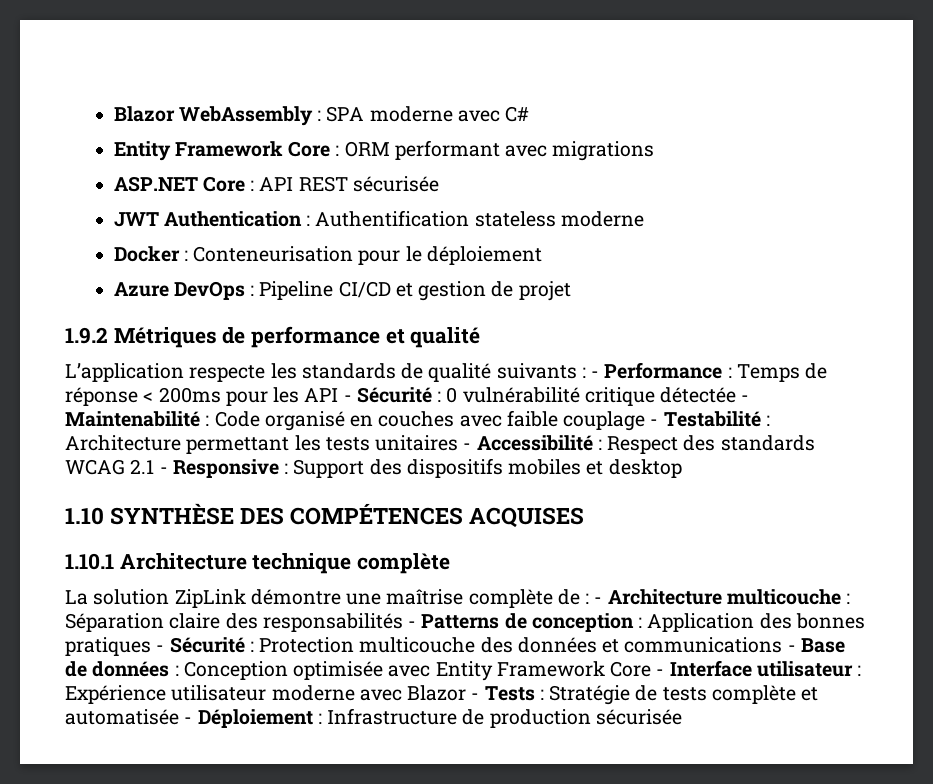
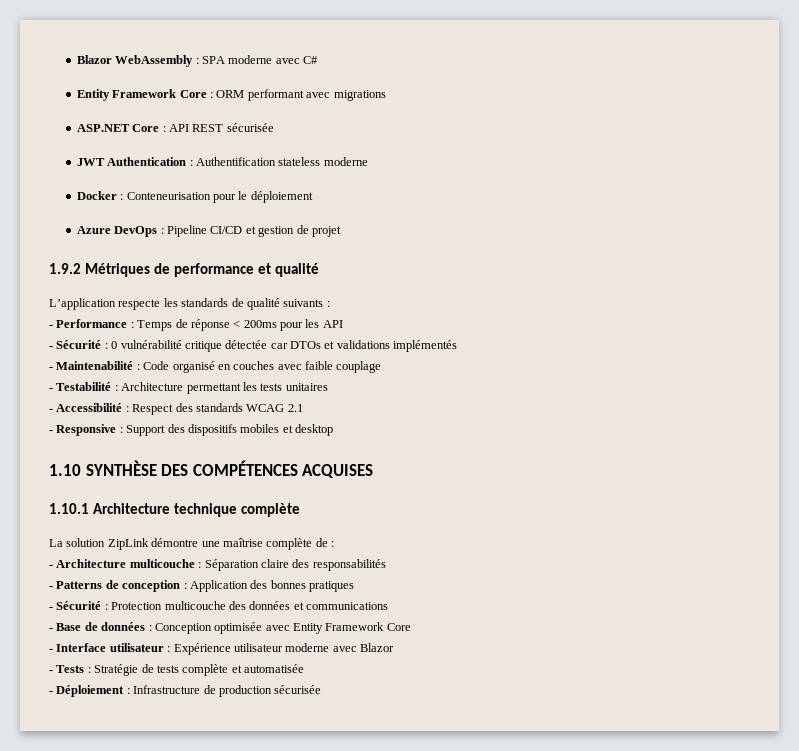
(586, 372) none -> (330, 304) //
(339, 395) none -> (343, 324) //
(737, 395) none -> [270,340,458,352] car DTOs et validations implémentés //
(646, 421) none -> (382, 367) //
(459, 443) none -> (328, 387) //
(155, 466) none -> (303, 408) //
(590, 598) none -> (334, 544) //
(403, 622) none -> (386, 565) //
(151, 646) none -> (354, 586) //
(783, 645) none -> (388, 606) //
(652, 669) none -> (411, 627) //
(467, 693) none -> (394, 647) //
(179, 717) none -> (304, 668) //

